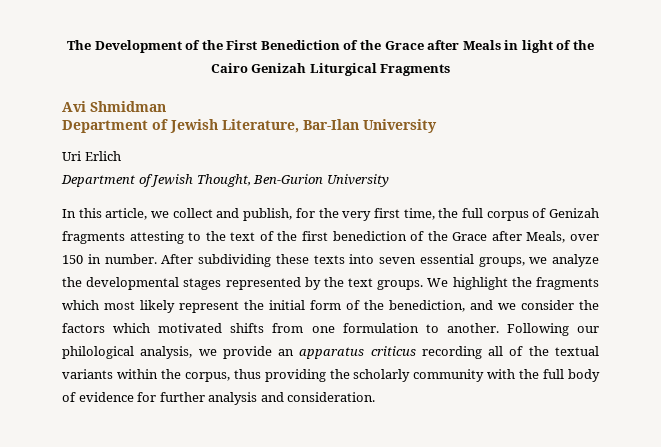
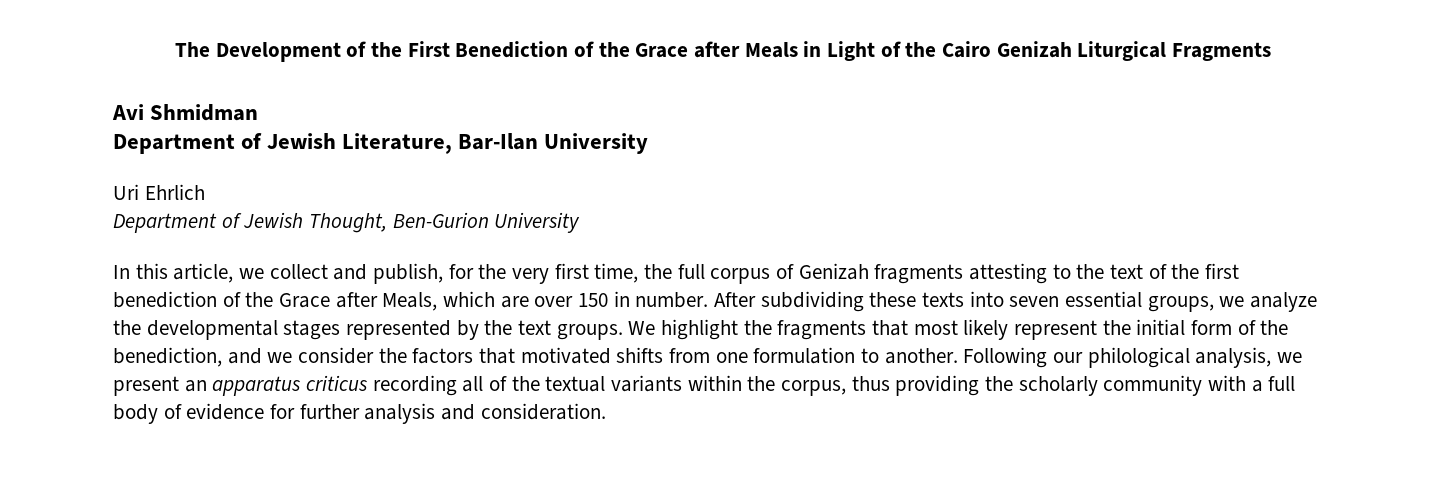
[521,40,553,53] light -> [827,41,876,61] Light
[84,151,121,161] Erlich -> [144,184,205,200] Ehrlich
(566, 237) none -> [443,291,529,308] which are
[62,300,99,310] which -> [872,320,909,336] that
[113,323,151,333] which -> [479,348,516,364] that
[222,346,272,359] provide -> [113,376,179,396] present
[519,369,540,379] the -> [1251,380,1263,392] a

